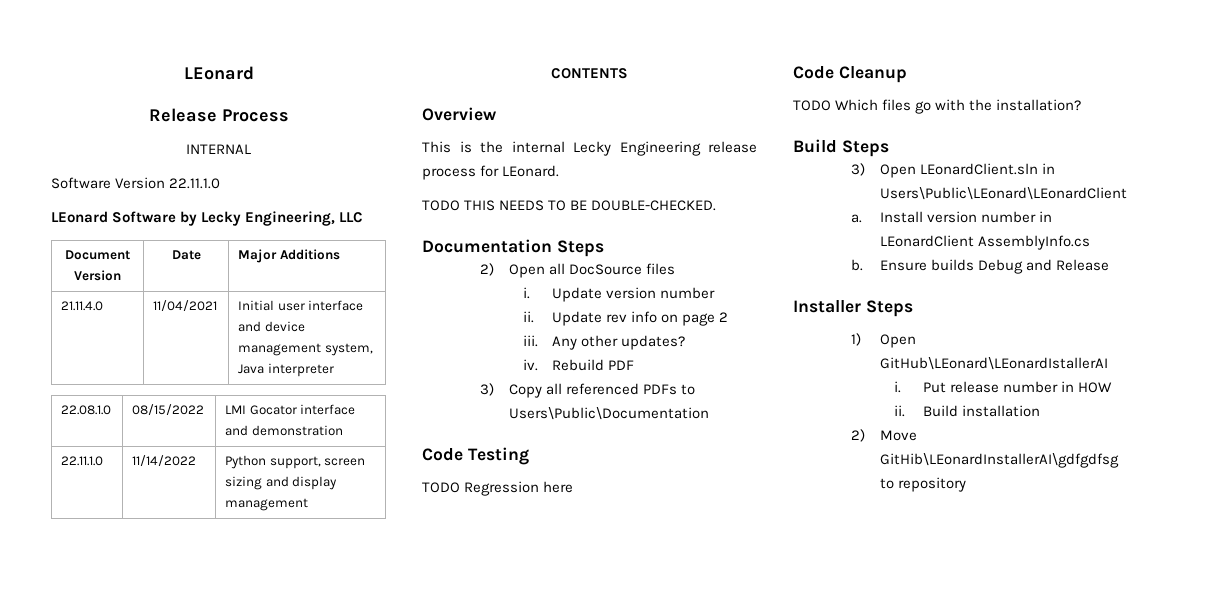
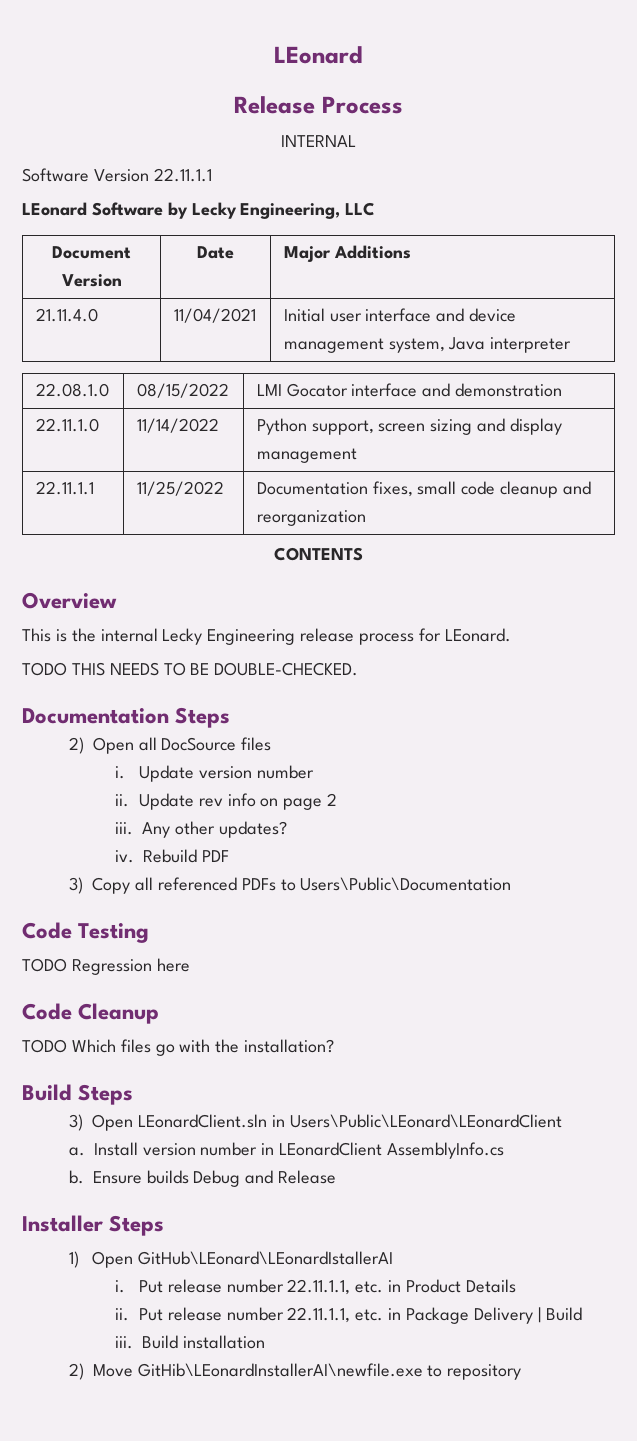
[169,178,221,189] 22.11.1.0 -> [153,168,212,182] 22.11.1.1
(309, 504) none -> [35,481,94,495] [136,481,224,496] [256,481,592,498] [256,510,366,526] // 22.11.1.1 | 11/25/2022 | Documentation fixes, small code cleanup and reorganization
[1060,381,1112,393] [893,405,905,417] in HOW // ii. -> [287,1279,516,1295] [115,1307,582,1324] [115,1336,134,1349] 22.11.1.1, etc. in Product Details // ii. Put release number 22.11.1.1, etc. in Package Delivery | Build // iii.
[880,453,1120,468] GitHib\LEonardInstallerAI\gdfgdfsg -> [137,1363,423,1377] GitHib\LEonardInstallerAI\newfile.exe

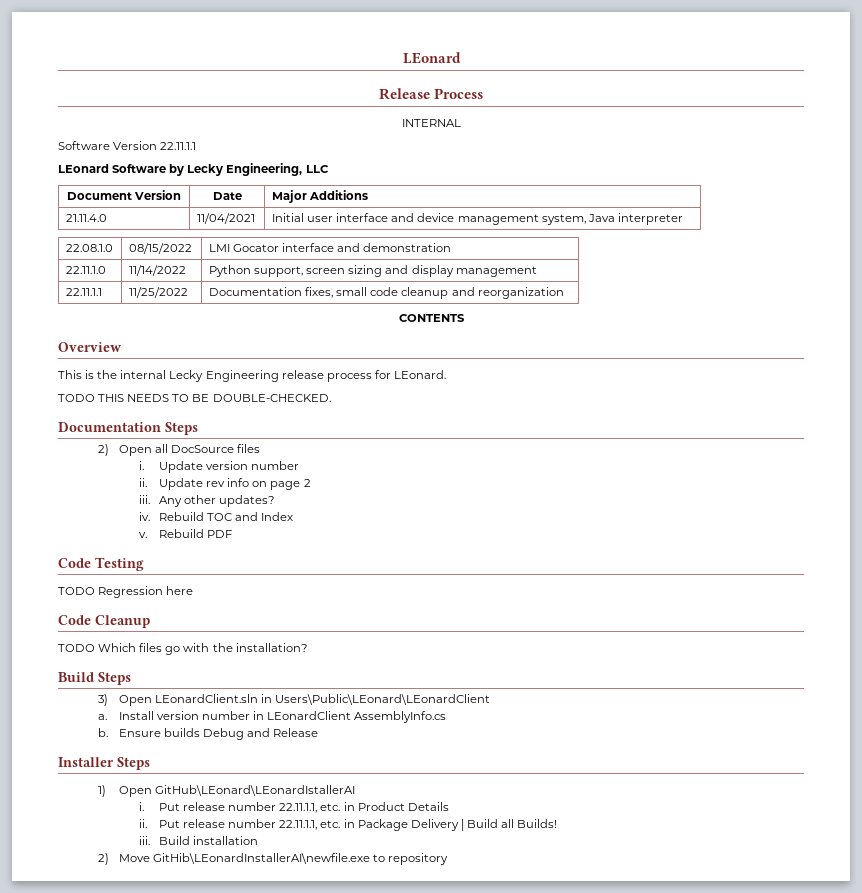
[202,850,230,862] [68,877,512,894] PDF // 3) Copy all referenced PDFs to Users\Public\Documentation -> [207,512,294,521] [138,529,233,538] TOC and Index // v. Rebuild PDF
(582, 1314) none -> [501,819,558,828] all Builds!

